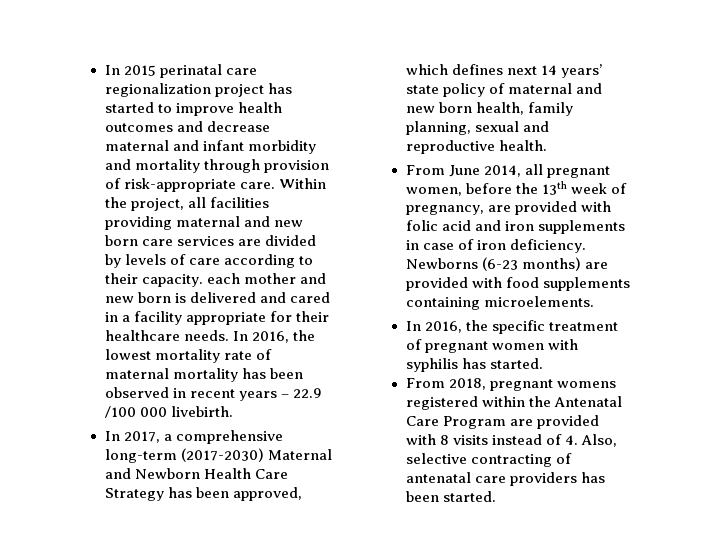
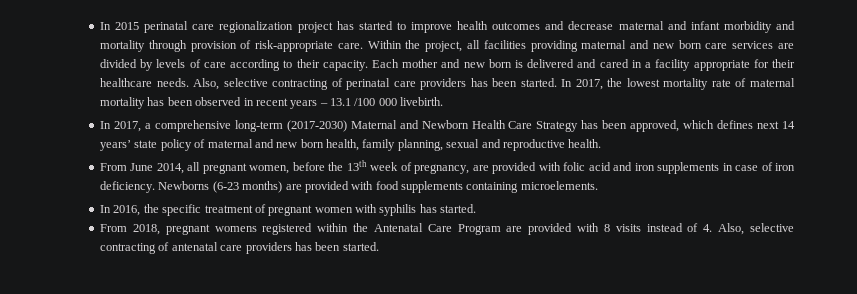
[206,273,240,284] each -> [371,59,399,68] Each
[232,331,290,343] In 2016, -> [193,78,603,90] Also, selective contracting of perinatal care providers has been started. In 2017,
[293,388,323,398] 22.9 -> [329,98,351,106] 13.1

